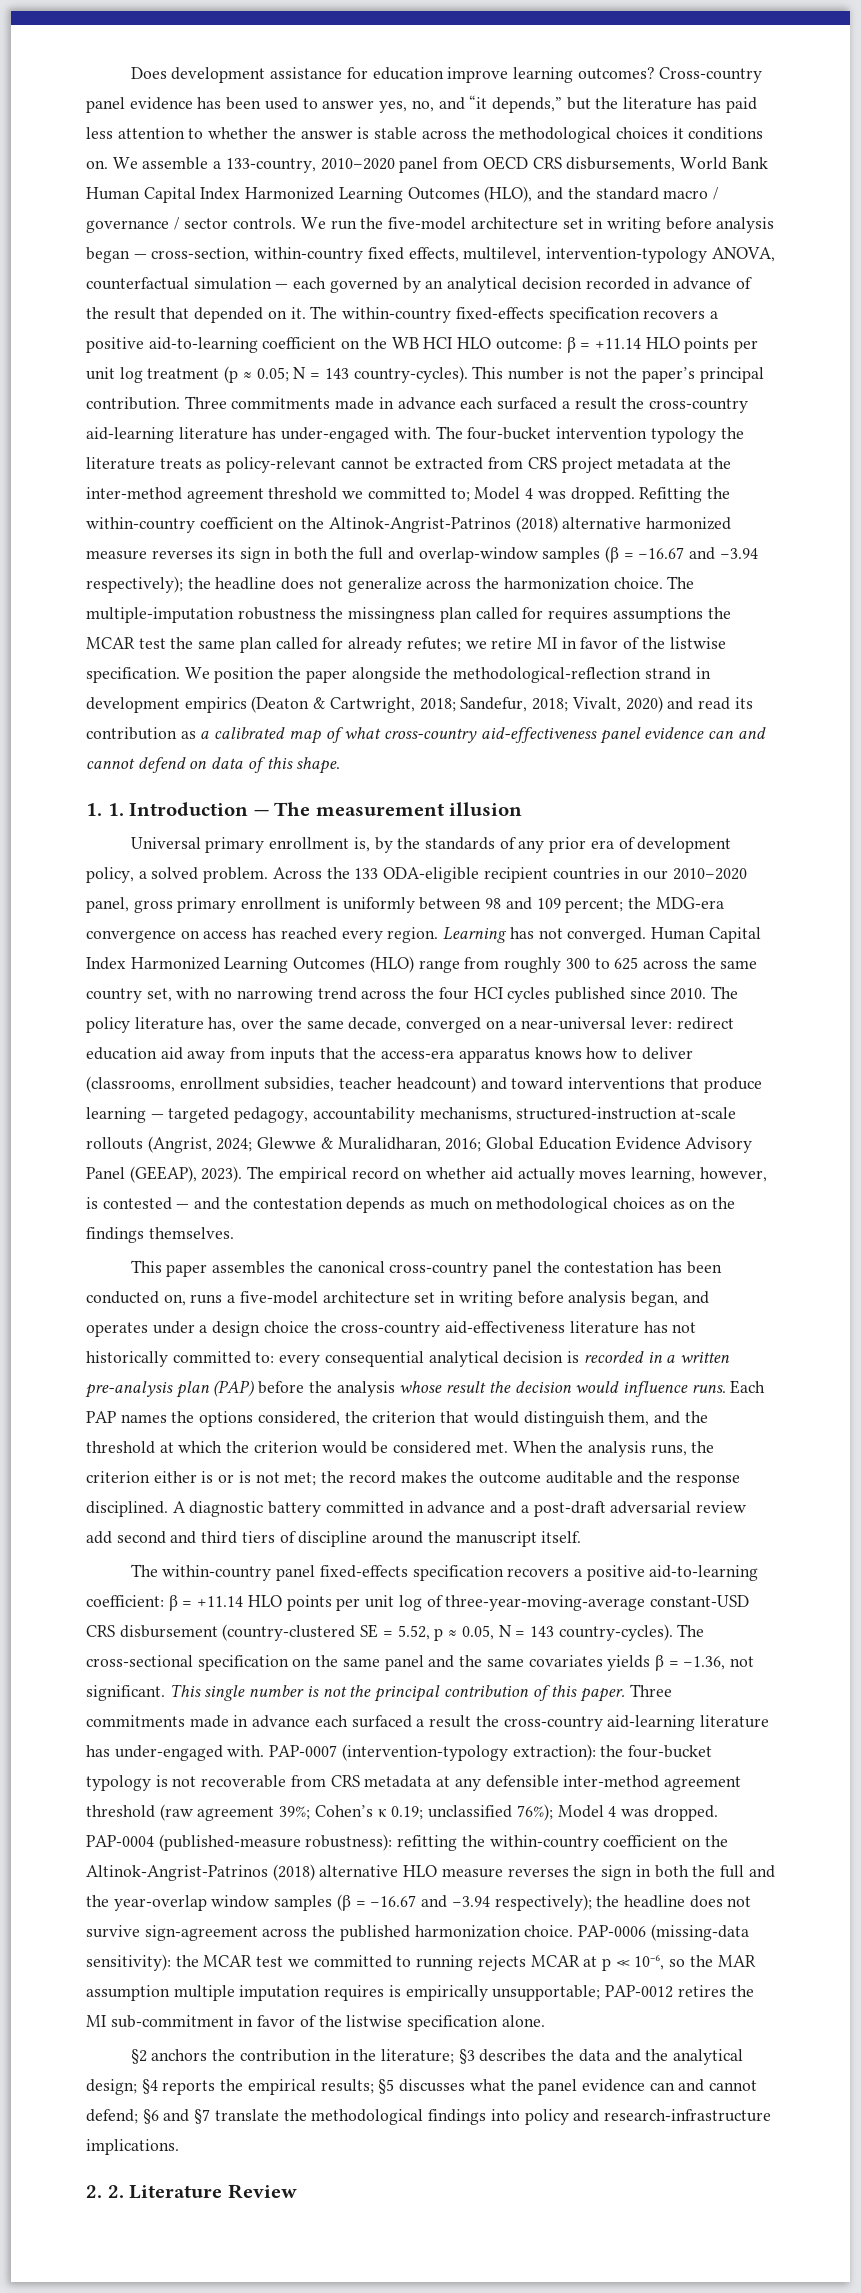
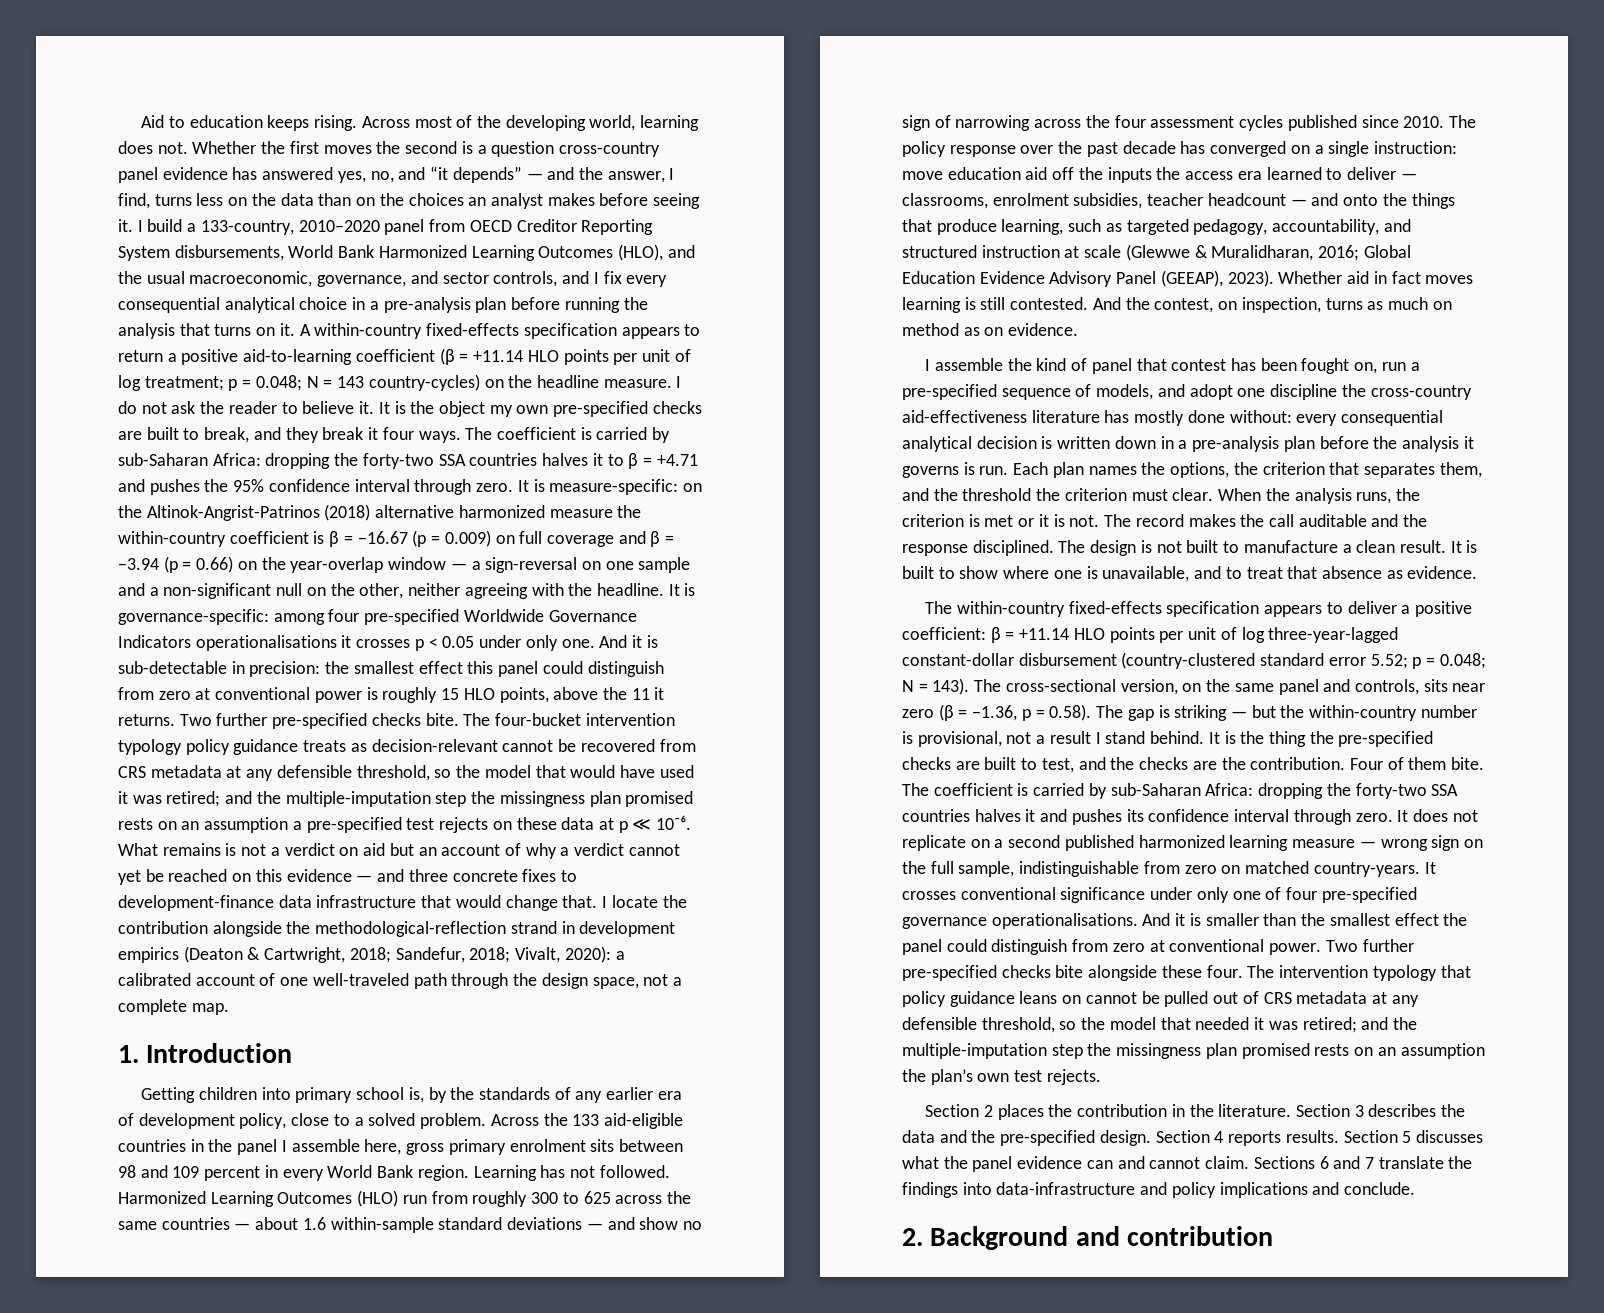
[130,67,763,83] [86,95,757,113] [86,127,764,143] [86,157,209,170] Does development assistance for education improve learning outcomes? Cross-country panel evidence has been used to answer yes, no, and “it depends,” but the literature has paid less attention to whether the answer is stable across the methodological choices it conditions on. We assemble -> [141,115,700,131] [118,141,660,157] [118,166,675,183] [118,193,701,209] [118,219,183,232] Aid to education keeps rising. Across most of the developing world, learning does not. Whether the first moves the second is a question cross-country panel evidence has answered yes, no, and “it depends” — and the answer, I find, turns less on the data than on the choices an analyst makes before seeing it. I build
[532,157,768,172] [86,187,241,203] CRS disbursements, World Bank Human Capital Index -> [516,219,654,235] [118,245,375,261] Creditor Reporting System disbursements, World Bank
[595,187,719,200] [86,217,775,233] [86,247,775,263] [86,277,752,293] [86,307,264,323] standard macro / governance / sector controls. We run the five-model architecture set in writing before analysis began — cross-section, within-country fixed effects, multilevel, intervention-typology ANOVA, counterfactual simulation — each governed by an analytical decision recorded in advance of the result that depended -> [146,271,668,287] [118,297,648,313] [118,323,252,339] usual macroeconomic, governance, and sector controls, and I fix every consequential analytical choice in a pre-analysis plan before running the analysis that turns
[310,306,706,323] The within-country fixed-effects specification recovers -> [299,323,701,339] [118,350,163,362] A within-country fixed-effects specification appears to return
[341,337,759,353] [86,366,764,383] [86,396,748,413] [86,426,744,443] [86,457,731,473] [86,487,730,503] [86,517,274,533] on the WB HCI HLO outcome: β = +11.14 HLO points per unit log treatment (p ≈ 0.05; N = 143 country-cycles). This number is not the paper’s principal contribution. Three commitments made in advance each surfaced a result the cross-country aid-learning literature has under-engaged with. The four-bucket intervention typology the literature treats as policy-relevant cannot be extracted from CRS project metadata at the inter-method agreement threshold we committed to; Model 4 was dropped. Refitting the within-country coefficient -> [439,348,691,365] [118,374,682,391] [118,401,702,417] [118,427,671,443] [118,453,698,469] [118,479,679,495] (β = +11.14 HLO points per unit of log treatment; p = 0.048; N = 143 country-cycles) on the headline measure. I do not ask the reader to believe it. It is the object my own pre-specified checks are built to break, and they break it four ways. The coefficient is carried by sub-Saharan Africa: dropping the forty-two SSA countries halves it to β = +4.71 and pushes the 95% confidence interval through zero. It is measure-specific:
[151,546,758,563] [86,576,695,593] [86,607,731,623] [86,637,726,653] [86,667,347,683] reverses its sign in both the full and overlap-window samples (β = −16.67 and −3.94 respectively); the headline does not generalize across the harmonization choice. The multiple-imputation robustness the missingness plan called for requires assumptions the MCAR test the same plan called for already refutes; we retire MI in favor of the listwise specification. We position the paper -> [617,505,642,518] [118,530,675,547] [118,556,691,573] [118,583,696,599] [118,609,637,625] [118,635,658,651] [118,661,664,677] [118,687,665,703] [118,713,675,729] [118,739,696,755] [118,765,694,781] [118,791,694,807] [118,815,692,833] [118,843,680,859] [118,869,577,885] [118,895,687,911] [118,921,208,934] the within-country coefficient is β = −16.67 (p = 0.009) on full coverage and β = −3.94 (p = 0.66) on the year-overlap window — a sign-reversal on one sample and a non-significant null on the other, neither agreeing with the headline. It is governance-specific: among four pre-specified Worldwide Governance Indicators operationalisations it crosses p < 0.05 under only one. And it is sub-detectable in precision: the smallest effect this panel could distinguish from zero at conventional power is roughly 15 HLO points, above the 11 it returns. Two further pre-specified checks bite. The four-bucket intervention typology policy guidance treats as decision-relevant cannot be recovered from CRS metadata at any defensible threshold, so the model that would have used it was retired; and the multiple-imputation step the missingness plan promised rests on an assumption a pre-specified test rejects on these data at p ≪ 10⁻⁶. What remains is not a verdict on aid but an account of why a verdict cannot yet be reached on this evidence — and three concrete fixes to development-finance data infrastructure that would change that. I locate the contribution
[625,696,753,713] [86,727,766,744] [86,757,341,774] [86,803,124,816] 2020) and read its contribution as a calibrated map of what cross-country aid-effectiveness panel evidence can and cannot defend on data of this shape. // 1. 1. -> [564,946,625,963] [118,973,682,989] [118,999,229,1015] [118,1045,139,1063] 2020): a calibrated account of one well-traveled path through the design space, not a complete map. // 1.
[253,802,523,816] [130,837,350,853] — The measurement illusion // Universal primary enrollment -> [141,1087,405,1103] // Getting children into primary school
[549,837,587,853] prior -> [606,1087,654,1100] earlier
(134, 875) none -> [291,1113,350,1126] close to
[383,867,747,883] [86,897,724,913] [86,927,761,943] [86,957,126,970] ODA-eligible recipient countries in our 2010–2020 panel, gross primary enrollment is uniformly between 98 and 109 percent; the MDG-era convergence on access has reached every region. Learning has not converged. Human Capital Index -> [603,1113,683,1129] [118,1139,683,1155] [118,1165,670,1181] aid-eligible countries in the panel I assemble here, gross primary enrolment sits between 98 and 109 percent in every World Bank region. Learning has not followed.
[418,960,460,973] range -> [402,1195,427,1204] run
[86,987,357,1003] country set, with no narrowing trend -> [161,1217,702,1233] [902,115,1031,131] countries — about 1.6 within-sample standard deviations — and show no sign of narrowing
[473,987,503,999] HCI -> [1150,116,1235,128] assessment
[134,1017,734,1033] [86,1047,693,1063] [86,1076,762,1093] [86,1107,737,1123] [86,1136,317,1153] literature has, over the same decade, converged on a near-universal lever: redirect education aid away from inputs that the access-era apparatus knows how to deliver (classrooms, enrollment subsidies, teacher headcount) and toward interventions that produce learning — targeted pedagogy, accountability mechanisms, structured-instruction at-scale rollouts (Angrist, 2024; Glewwe -> [949,141,1457,157] [902,167,1417,183] [902,193,1455,209] [902,219,1411,235] [902,244,1190,261] response over the past decade has converged on a single instruction: move education aid off the inputs the access era learned to deliver — classrooms, enrolment subsidies, teacher headcount — and onto the things that produce learning, such as targeted pedagogy, accountability, and structured instruction at scale (Glewwe
[247,1166,767,1183] [86,1197,736,1213] [86,1227,234,1243] [130,1260,722,1277] [86,1291,709,1307] [86,1321,309,1337] The empirical record on whether aid actually moves learning, however, is contested — and the contestation depends as much on methodological choices as on the findings themselves. // This paper assembles the canonical cross-country panel the contestation has been conducted on, runs a five-model architecture set in writing before analysis began, and operates under a design choice -> [1278,271,1474,284] [902,297,1452,313] [902,323,1079,336] [925,358,1420,374] [902,384,1338,400] Whether aid in fact moves learning is still contested. And the contest, on inspection, turns as much on method as on evidence. // I assemble the kind of panel that contest has been fought on, run a pre-specified sequence of models, and adopt one discipline
[672,1322,697,1333] [86,1351,275,1367] not historically committed to: -> [1134,410,1292,426] mostly done without:
[583,1351,730,1363] [85,1380,255,1398] recorded in a written pre-analysis plan (PAP) -> [1057,436,1315,452] written down in a pre-analysis plan
[399,1380,766,1397] [86,1411,340,1427] whose result the decision would influence runs. Each PAP names the options considered, -> [1463,436,1474,449] [902,462,1230,478] it governs is run. Each plan names the options,
[473,1411,605,1427] would distinguish -> [1363,463,1435,478] separates
[159,1441,508,1454] at which the criterion would be considered met. -> [1036,488,1214,501] the criterion must clear.
[153,1471,345,1486] either is or is not met; the -> [968,514,1132,527] is met or it is not. The
[478,1472,541,1484] outcome -> [1268,514,1294,527] call
[172,1501,746,1517] [86,1531,582,1547] [130,1564,759,1581] A diagnostic battery committed in advance and a post-draft adversarial review add second and third tiers of discipline around the manuscript itself. // The within-country panel fixed-effects specification recovers a positive aid-to-learning -> [1058,540,1478,556] [902,566,1478,582] [925,601,1473,617] The design is not built to manufacture a clean result. It is built to show where one is unavailable, and to treat that absence as evidence. // The within-country fixed-effects specification appears to deliver a positive
[398,1595,749,1611] [86,1624,673,1641] log of three-year-moving-average constant-USD CRS disbursement (country-clustered SE = 5.52, p ≈ 0.05, N = 143 country-cycles). -> [1220,627,1399,643] [902,652,1486,669] [902,678,970,695] of log three-year-lagged constant-dollar disbursement (country-clustered standard error 5.52; p = 0.048; N = 143).
[197,1655,289,1671] specification -> [1120,679,1178,695] version,
[459,1655,755,1671] [86,1684,672,1702] [86,1715,769,1731] [86,1744,713,1761] [86,1775,741,1791] [86,1804,718,1821] [86,1834,728,1851] [86,1864,775,1881] [86,1894,752,1911] [86,1924,749,1941] [86,1954,756,1971] [86,1985,754,2001] [86,2015,545,2031] [130,2049,208,2064] the same covariates yields β = −1.36, not significant. This single number is not the principal contribution of this paper. Three commitments made in advance each surfaced a result the cross-country aid-learning literature has under-engaged with. PAP-0007 (intervention-typology extraction): the four-bucket typology is not recoverable from CRS metadata at any defensible inter-method agreement threshold (raw agreement 39%; Cohen’s κ 0.19; unclassified 76%); Model 4 was dropped. PAP-0004 (published-measure robustness): refitting the within-country coefficient on the Altinok-Angrist-Patrinos (2018) alternative HLO measure reverses the sign in both the full and the year-overlap window samples (β = −16.67 and −3.94 respectively); the headline does not survive sign-agreement across the published harmonization choice. PAP-0006 (missing-data sensitivity): the MCAR test we committed to running rejects MCAR at p ≪ 10⁻⁶, so the MAR assumption multiple imputation requires is empirically unsupportable; PAP-0012 retires the MI sub-commitment in favor of the listwise specification alone. // §2 anchors -> [1354,679,1486,695] [902,704,1477,721] [902,731,1434,747] [902,757,1485,773] [902,783,1459,799] [902,809,1478,825] [902,835,1483,851] [902,861,1436,877] [902,887,1417,903] [902,913,1468,929] [902,939,1414,955] [902,965,1471,981] [902,991,1419,1007] [902,1017,1417,1033] [902,1043,1485,1059] [902,1069,1101,1085] [925,1104,1044,1120] controls, sits near zero (β = −1.36, p = 0.58). The gap is striking — but the within-country number is provisional, not a result I stand behind. It is the thing the pre-specified checks are built to test, and the checks are the contribution. Four of them bite. The coefficient is carried by sub-Saharan Africa: dropping the forty-two SSA countries halves it and pushes its confidence interval through zero. It does not replicate on a second published harmonized learning measure — wrong sign on the full sample, indistinguishable from zero on matched country-years. It crosses conventional significance under only one of four pre-specified governance operationalisations. And it is smaller than the smallest effect the panel could distinguish from zero at conventional power. Two further pre-specified checks bite alongside these four. The intervention typology that policy guidance leans on cannot be pulled out of CRS metadata at any defensible threshold, so the model that needed it was retired; and the multiple-imputation step the missingness plan promised rests on an assumption the plan’s own test rejects. // Section 2 places
[381,2049,475,2064] literature; §3 -> [1218,1104,1364,1117] literature. Section 3
[673,2049,744,2065] [86,2079,395,2095] analytical design; §4 reports the empirical results; §5 -> [1000,1130,1412,1146] pre-specified design. Section 4 reports results. Section 5
[86,2109,211,2124] defend; §6 and §7 -> [1205,1156,1374,1169] claim. Sections 6 and 7
[311,2109,424,2125] methodological -> (1473, 1162) none
[524,2109,771,2125] [86,2139,179,2155] [86,2184,297,2199] policy and research-infrastructure implications. // 2. 2. Literature Review -> [996,1182,1416,1198] [902,1226,1274,1250] data-infrastructure and policy implications and conclude. // 2. Background and contribution

